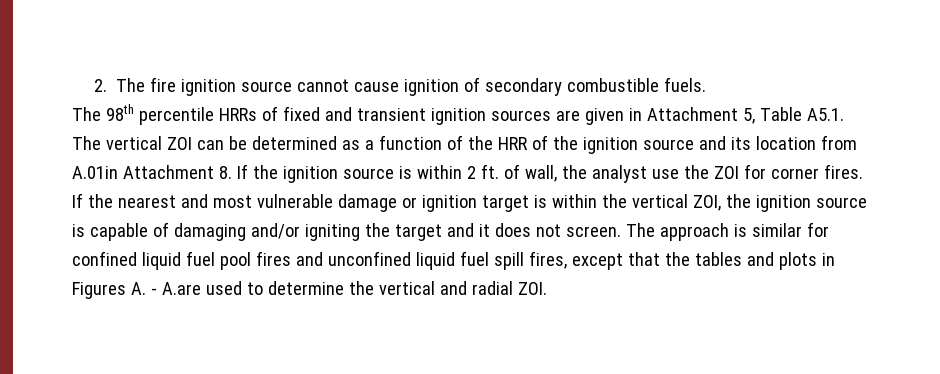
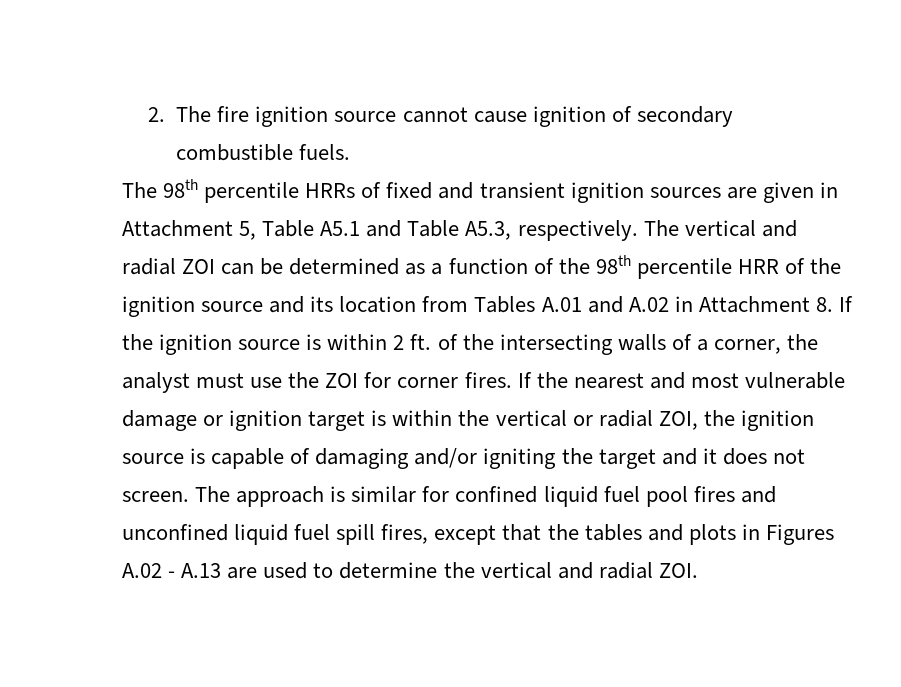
[806,108,844,121] [72,136,162,150] A5.1. The vertical -> [320,220,797,241] [122,258,176,275] A5.1 and Table A5.3, respectively. The vertical and radial
(493, 143) none -> [595,255,732,279] 98th percentile
[72,166,118,179] A.01in -> [474,296,693,313] Tables A.01 and A.02 in
[524,165,557,182] wall, -> [462,334,781,355] the intersecting walls of a corner,
(647, 174) none -> [196,373,245,388] must
(688, 201) none -> [572,410,653,427] or radial
[130,282,201,295] A. - A.are -> [122,563,258,579] A.02 - A.13 are

